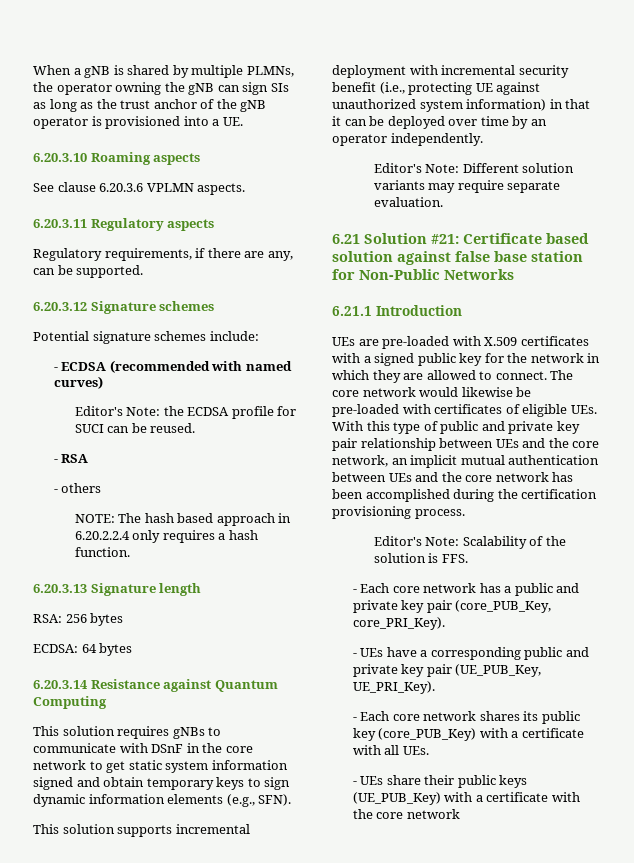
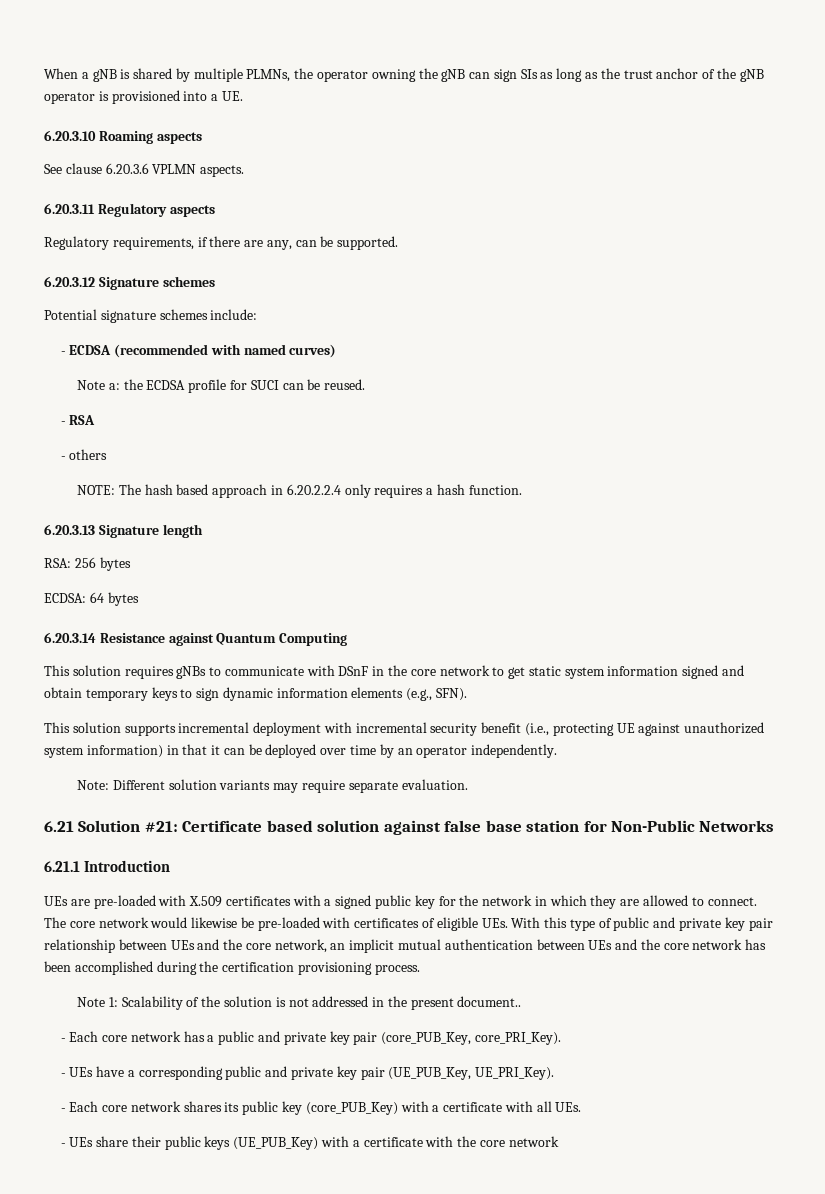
[74,406,161,416] Editor's Note: -> [77,380,120,390] Note a:
[373,163,422,173] Editor's -> (558, 751) none
[373,536,460,546] Editor's Note: -> [77,997,118,1007] Note 1:
[441,554,468,563] FFS. -> [288,996,522,1010] not addressed in the present document..

